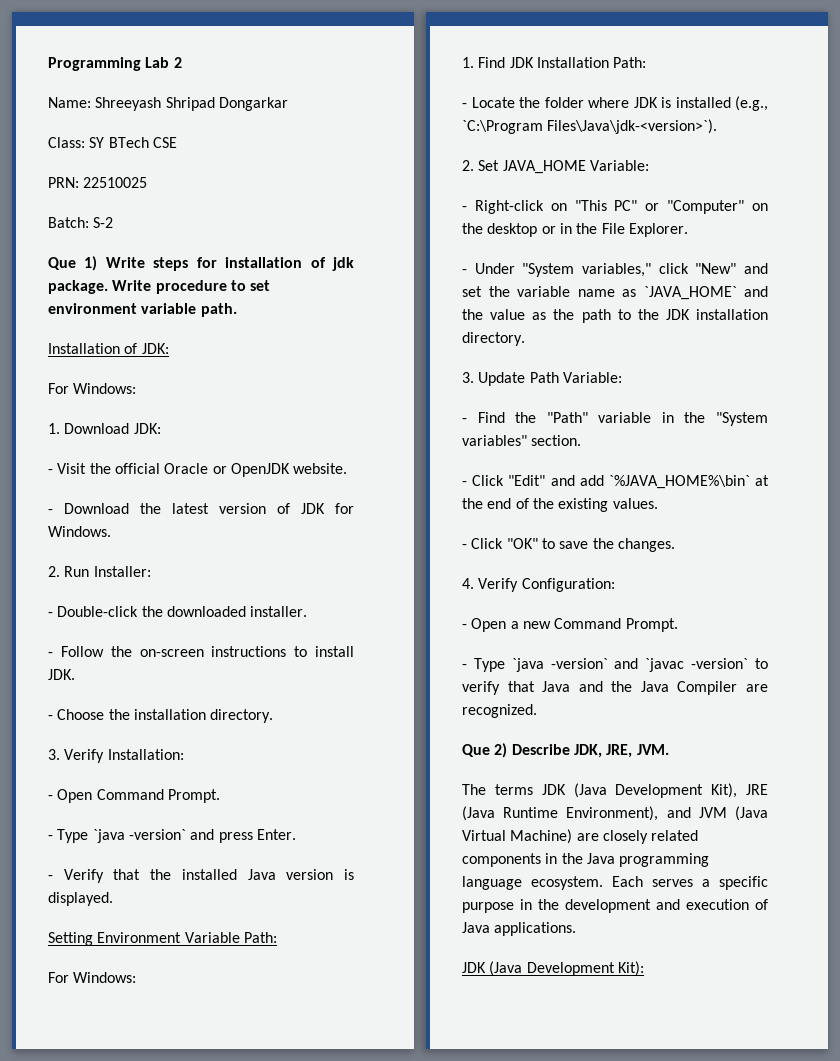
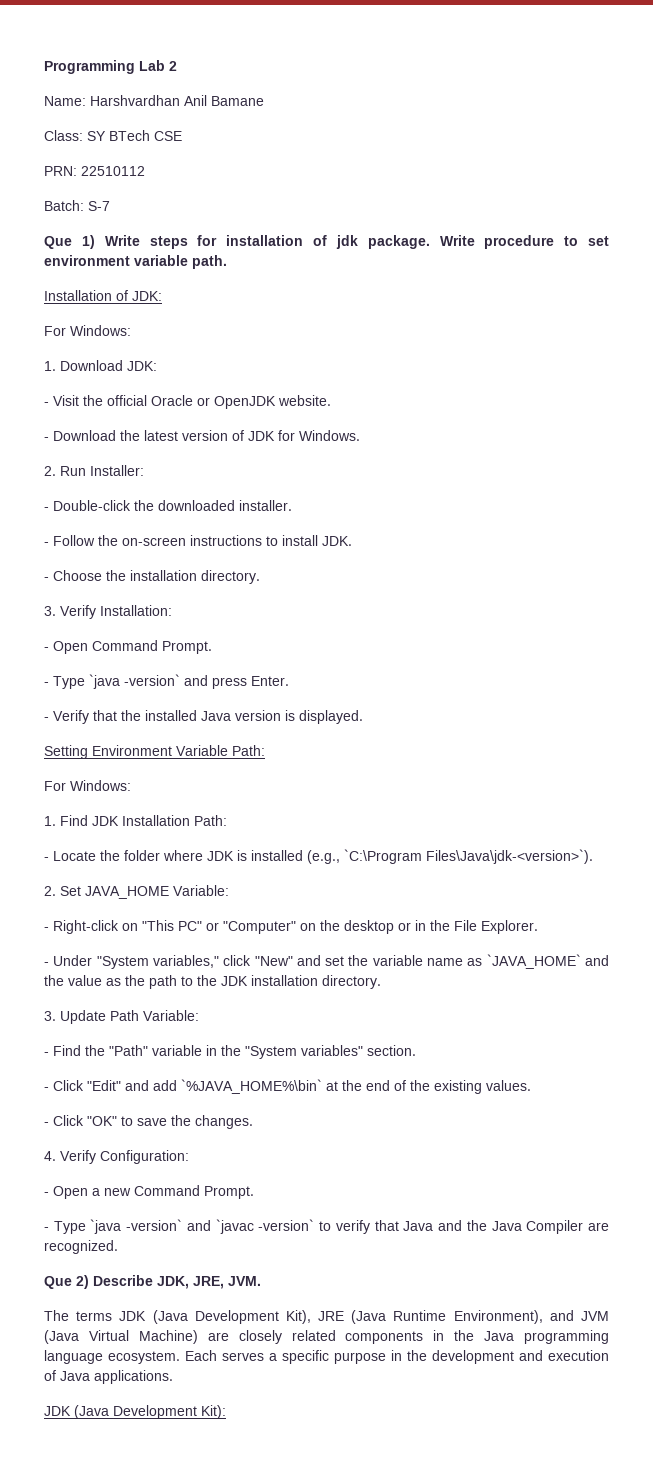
[95,97,288,111] Shreeyash Shripad Dongarkar -> [90,95,264,106] Harshvardhan Anil Bamane
[83,177,148,188] 22510025 -> [81,166,145,176] 22510112
[93,217,114,228] S-2 -> [88,201,110,211] S-7

